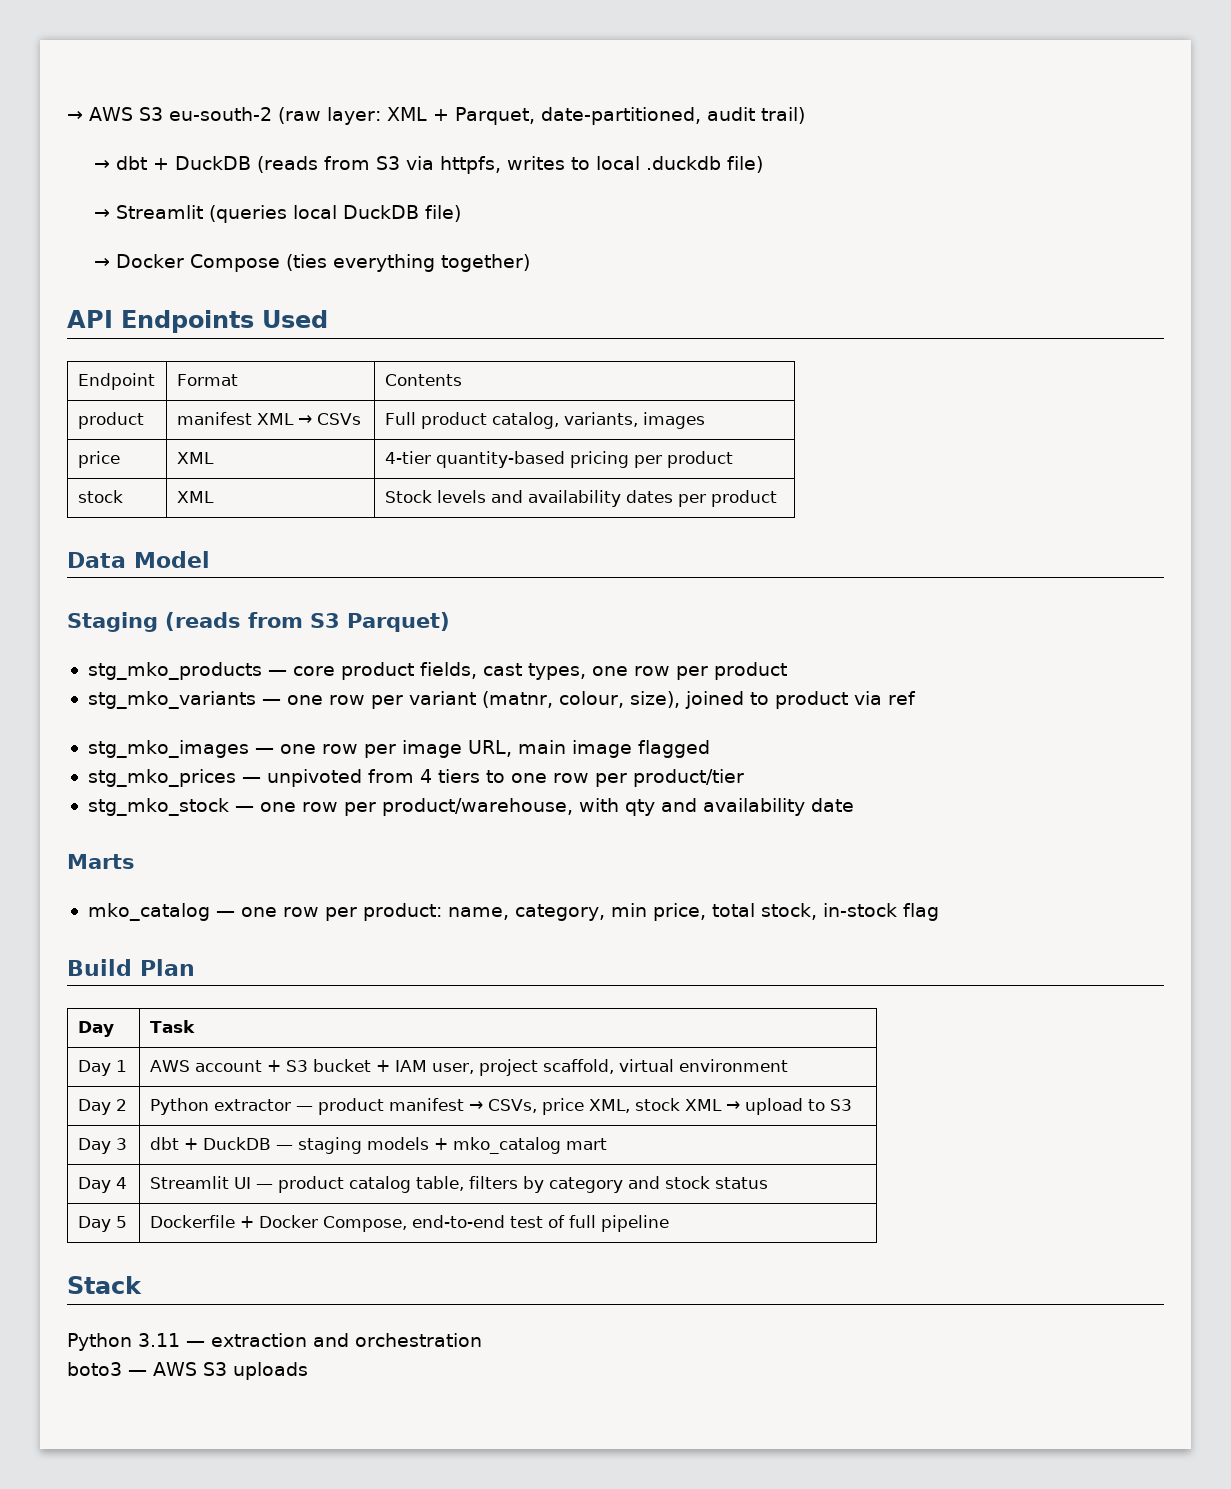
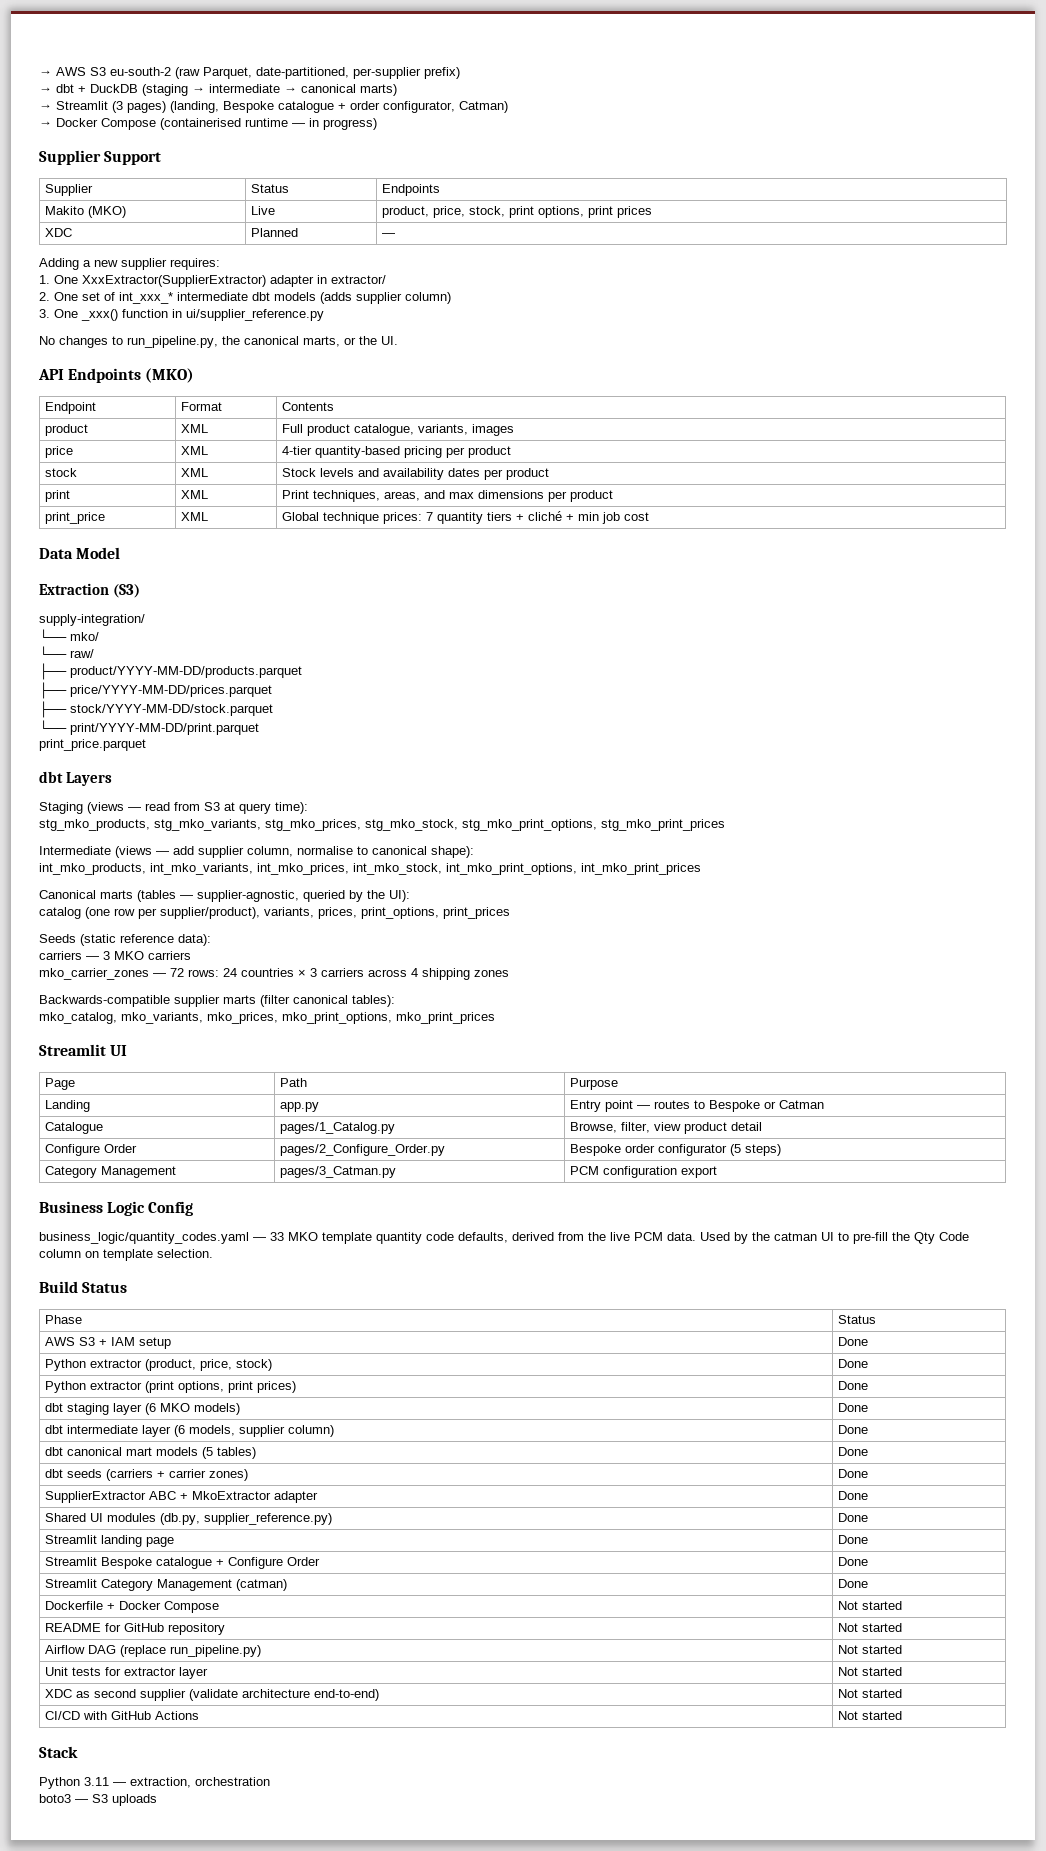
[326,107,805,125] [94,156,764,174] [94,205,462,223] [94,254,531,272] layer: XML + Parquet, date-partitioned, audit trail) // → dbt + DuckDB (reads from S3 via httpfs, writes to local .duckdb file) // → Streamlit (queries local DuckDB file) // → Docker Compose (ties everything together) -> [203,67,460,79] [39,84,397,96] [39,101,508,113] [39,118,377,130] [39,150,162,165] [44,184,93,196] [250,184,289,193] [381,184,440,196] [44,206,126,218] [250,206,275,215] [381,206,652,218] [44,228,72,237] [250,228,298,237] [381,233,395,237] [39,258,220,270] [39,275,386,287] [39,292,451,304] [39,309,324,321] [39,336,398,348] Parquet, date-partitioned, per-supplier prefix) // → dbt + DuckDB (staging → intermediate → canonical marts) // → Streamlit (3 pages) (landing, Bespoke catalogue + order configurator, Catman) // → Docker Compose (containerised runtime — in progress) // Supplier Support // Supplier | Status | Endpoints // Makito (MKO) | Live | product, price, stock, print options, print prices // XDC | Planned | — // Adding a new supplier requires: // 1. One XxxExtractor(SupplierExtractor) adapter in extractor/ // 2. One set of int_xxx_* intermediate dbt models (adds supplier column) // 3. One _xxx() function in ui/supplier_reference.py // No changes to run_pipeline.py, the canonical marts, or the UI.
[262,310,328,328] Used -> [145,368,195,383] (MKO)
[176,412,361,425] manifest XML → CSVs -> [180,424,208,433] XML
[491,412,559,429] catalog, -> [353,424,414,436] catalogue,
[67,551,210,568] [67,612,450,632] [87,662,787,680] [87,691,916,709] [87,740,710,758] [87,769,744,787] [87,798,854,816] [67,854,135,869] [87,903,939,921] [67,959,195,976] [77,1021,114,1037] [149,1020,195,1033] [77,1060,127,1076] [149,1059,788,1076] [77,1099,127,1115] [149,1098,852,1115] [77,1138,127,1154] [149,1137,607,1154] [77,1177,127,1193] [149,1176,768,1193] [77,1216,127,1232] [149,1215,669,1232] // Data Model // Staging (reads from S3 Parquet) // stg_mko_products — core product fields, cast types, one row per product // stg_mko_variants — one row per variant (matnr, colour, size), joined to product via ref // stg_mko_images — one row per image URL, main image flagged // stg_mko_prices — unpivoted from 4 tiers to one row per product/tier // stg_mko_stock — one row per product/warehouse, with qty and availability date // Marts // mko_catalog — one row per product: name, category, min price, total stock, in-stock flag // Build Plan // Day | Task // Day 1 | AWS account + S3 bucket + IAM user, project scaffold, virtual environment // Day 2 | Python extractor — product manifest → CSVs, price XML, stock XML → upload to S3 // Day 3 | dbt + DuckDB — staging models + mko_catalog mart // Day 4 | Streamlit UI — product catalog table, filters by category and stock status // Day 5 | Dockerfile + Docker Compose, end-to-end test of full pipeline -> [44,490,70,502] [180,490,208,499] [281,490,613,502] [44,512,105,524] [180,512,208,521] [281,511,649,524] [39,547,121,559] [39,583,140,598] [39,614,145,626] [39,629,99,641] [39,646,94,658] [39,663,302,680] [39,682,272,699] [39,701,273,718] [39,720,259,735] [39,739,146,751] [39,771,112,786] [39,802,308,814] [39,819,725,831] [39,846,474,858] [39,863,701,875] [39,890,410,902] [39,907,510,919] [39,934,211,946] [39,951,191,960] [39,968,509,980] [39,995,395,1007] [39,1012,495,1024] [39,1044,128,1056] [44,1078,75,1090] [279,1078,307,1087] [569,1078,618,1090] [44,1100,90,1112] [279,1102,319,1112] [569,1100,824,1112] [44,1122,103,1134] [279,1122,395,1134] [569,1122,762,1134] [44,1144,137,1156] [279,1144,445,1156] [569,1144,781,1156] [44,1166,176,1178] [279,1166,396,1178] [569,1166,717,1178] [39,1201,194,1216] [39,1232,969,1244] [39,1249,213,1261] [39,1281,128,1293] [44,1315,82,1324] [837,1315,876,1324] [44,1337,171,1349] [837,1337,868,1346] [44,1359,272,1371] [837,1359,868,1368] [44,1381,296,1393] [837,1381,868,1390] [44,1403,240,1415] [837,1403,868,1412] [44,1425,334,1437] [837,1425,868,1434] [44,1447,256,1459] [837,1447,868,1456] [44,1469,248,1481] [837,1469,868,1478] [44,1491,318,1503] [837,1491,868,1500] [44,1513,332,1525] [837,1513,868,1522] [44,1535,174,1547] [837,1535,868,1544] [44,1557,320,1569] [837,1557,868,1566] [44,1579,287,1591] [837,1579,868,1588] [44,1601,219,1613] [837,1601,902,1610] [44,1623,225,1635] [837,1623,902,1632] [44,1645,261,1657] [837,1645,902,1654] [44,1667,208,1679] [837,1667,902,1676] [44,1689,379,1701] [837,1689,902,1698] [44,1711,199,1720] [837,1711,902,1720] // print | XML | Print techniques, areas, and max dimensions per product // print_price | XML | Global technique prices: 7 quantity tiers + cliché + min job cost // Data Model // Extraction (S3) // supply-integration/ // └── mko/ // └── raw/ // ├── product/YYYY-MM-DD/products.parquet // ├── price/YYYY-MM-DD/prices.parquet // ├── stock/YYYY-MM-DD/stock.parquet // └── print/YYYY-MM-DD/print.parquet // print_price.parquet // dbt Layers // Staging (views — read from S3 at query time): // stg_mko_products, stg_mko_variants, stg_mko_prices, stg_mko_stock, stg_mko_print_options, stg_mko_print_prices // Intermediate (views — add supplier column, normalise to canonical shape): // int_mko_products, int_mko_variants, int_mko_prices, int_mko_stock, int_mko_print_options, int_mko_print_prices // Canonical marts (tables — supplier-agnostic, queried by the UI): // catalog (one row per supplier/product), variants, prices, print_options, print_prices // Seeds (static reference data): // carriers — 3 MKO carriers // mko_carrier_zones — 72 rows: 24 countries × 3 carriers across 4 shipping zones // Backwards-compatible supplier marts (filter canonical tables): // mko_catalog, mko_variants, mko_prices, mko_print_options, mko_print_prices // Streamlit UI // Page | Path | Purpose // Landing | app.py | Entry point — routes to Bespoke or Catman // Catalogue | pages/1_Catalog.py | Browse, filter, view product detail // Configure Order | pages/2_Configure_Order.py | Bespoke order configurator (5 steps) // Category Management | pages/3_Catman.py | PCM configuration export // Business Logic Config // business_logic/quantity_codes.yaml — 33 MKO template quantity code defaults, derived from the live PCM data. Used by the catman UI to pre-fill the Qty Code column on template selection. // Build Status // Phase | Status // AWS S3 + IAM setup | Done // Python extractor (product, price, stock) | Done // Python extractor (print options, print prices) | Done // dbt staging layer (6 MKO models) | Done // dbt intermediate layer (6 models, supplier column) | Done // dbt canonical mart models (5 tables) | Done // dbt seeds (carriers + carrier zones) | Done // SupplierExtractor ABC + MkoExtractor adapter | Done // Shared UI modules (db.py, supplier_reference.py) | Done // Streamlit landing page | Done // Streamlit Bespoke catalogue + Configure Order | Done // Streamlit Category Management (catman) | Done // Dockerfile + Docker Compose | Not started // README for GitHub repository | Not started // Airflow DAG (replace run_pipeline.py) | Not started // Unit tests for extractor layer | Not started // XDC as second supplier (validate architecture end-to-end) | Not started // CI/CD with GitHub Actions | Not started
[211,1333,349,1347] extraction and -> [130,1777,191,1788] extraction,
[153,1362,197,1376] AWS -> (88, 1801) none

